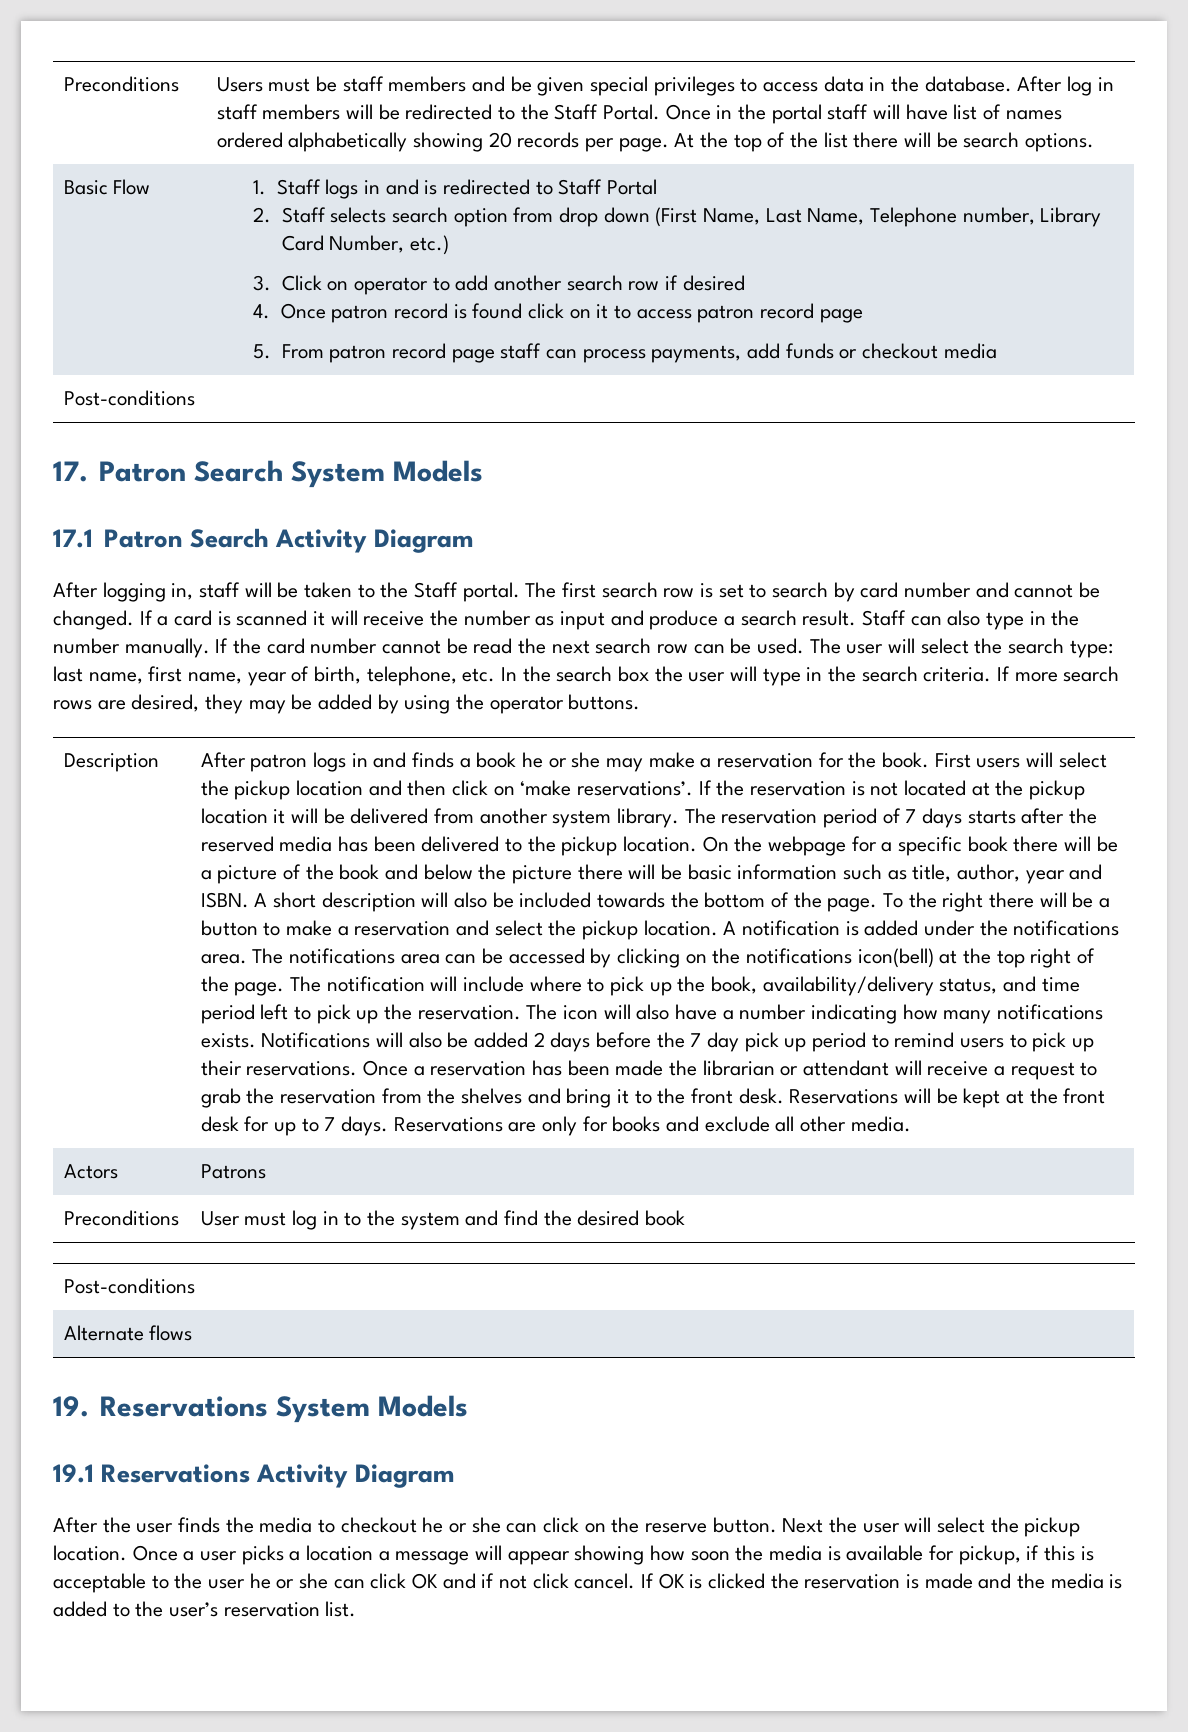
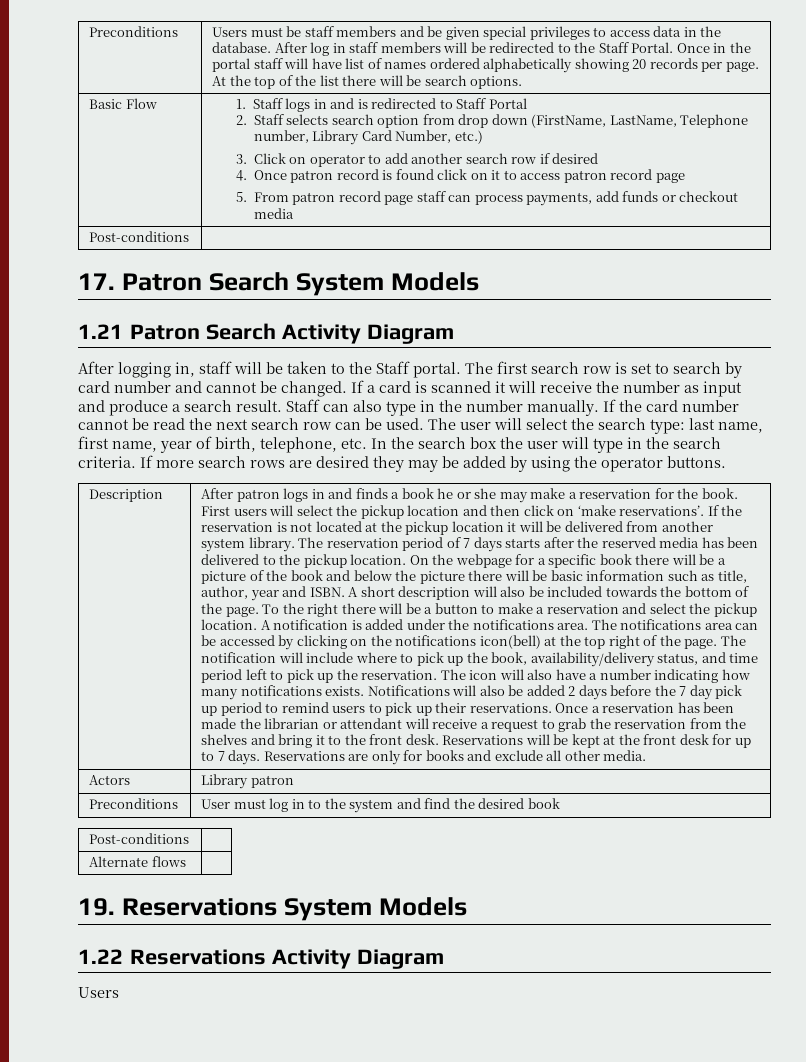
[655,207,865,227] (First Name, Last Name, -> [531,114,677,128] (FirstName, LastName,
[53,529,93,548] 17.1 -> [78,324,123,339] 1.21
[131,694,200,712] desired, -> [316,456,369,468] desired
[200,1164,266,1179] Patrons -> [201,774,294,789] Library patron
[53,1464,94,1483] 19.1 -> [78,949,123,964] 1.22
[53,1517,1081,1537] [53,1545,1094,1565] [53,1573,1123,1593] [53,1601,357,1617] After the user finds the media to checkout he or she can click on the reserve button. Next the user will select the pickup location. Once a user picks a location a message will appear showing how soon the media is available for pickup, if this is acceptable to the user he or she can click OK and if not click cancel. If OK is clicked the reservation is made and the media is added to the user’s reservation list. -> [78,987,119,998] Users

